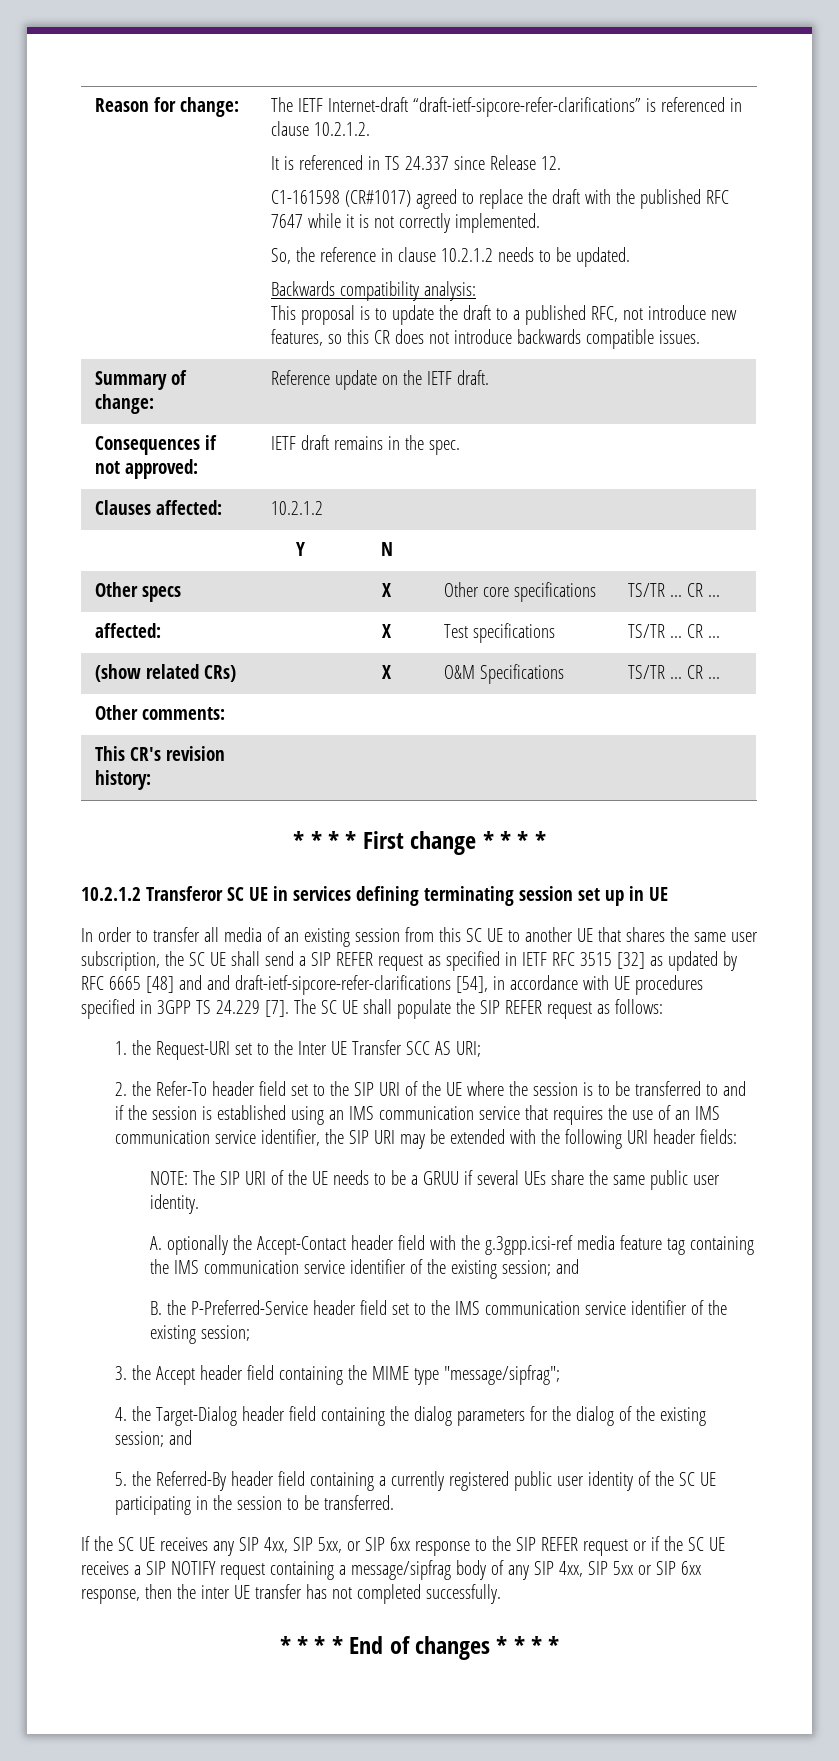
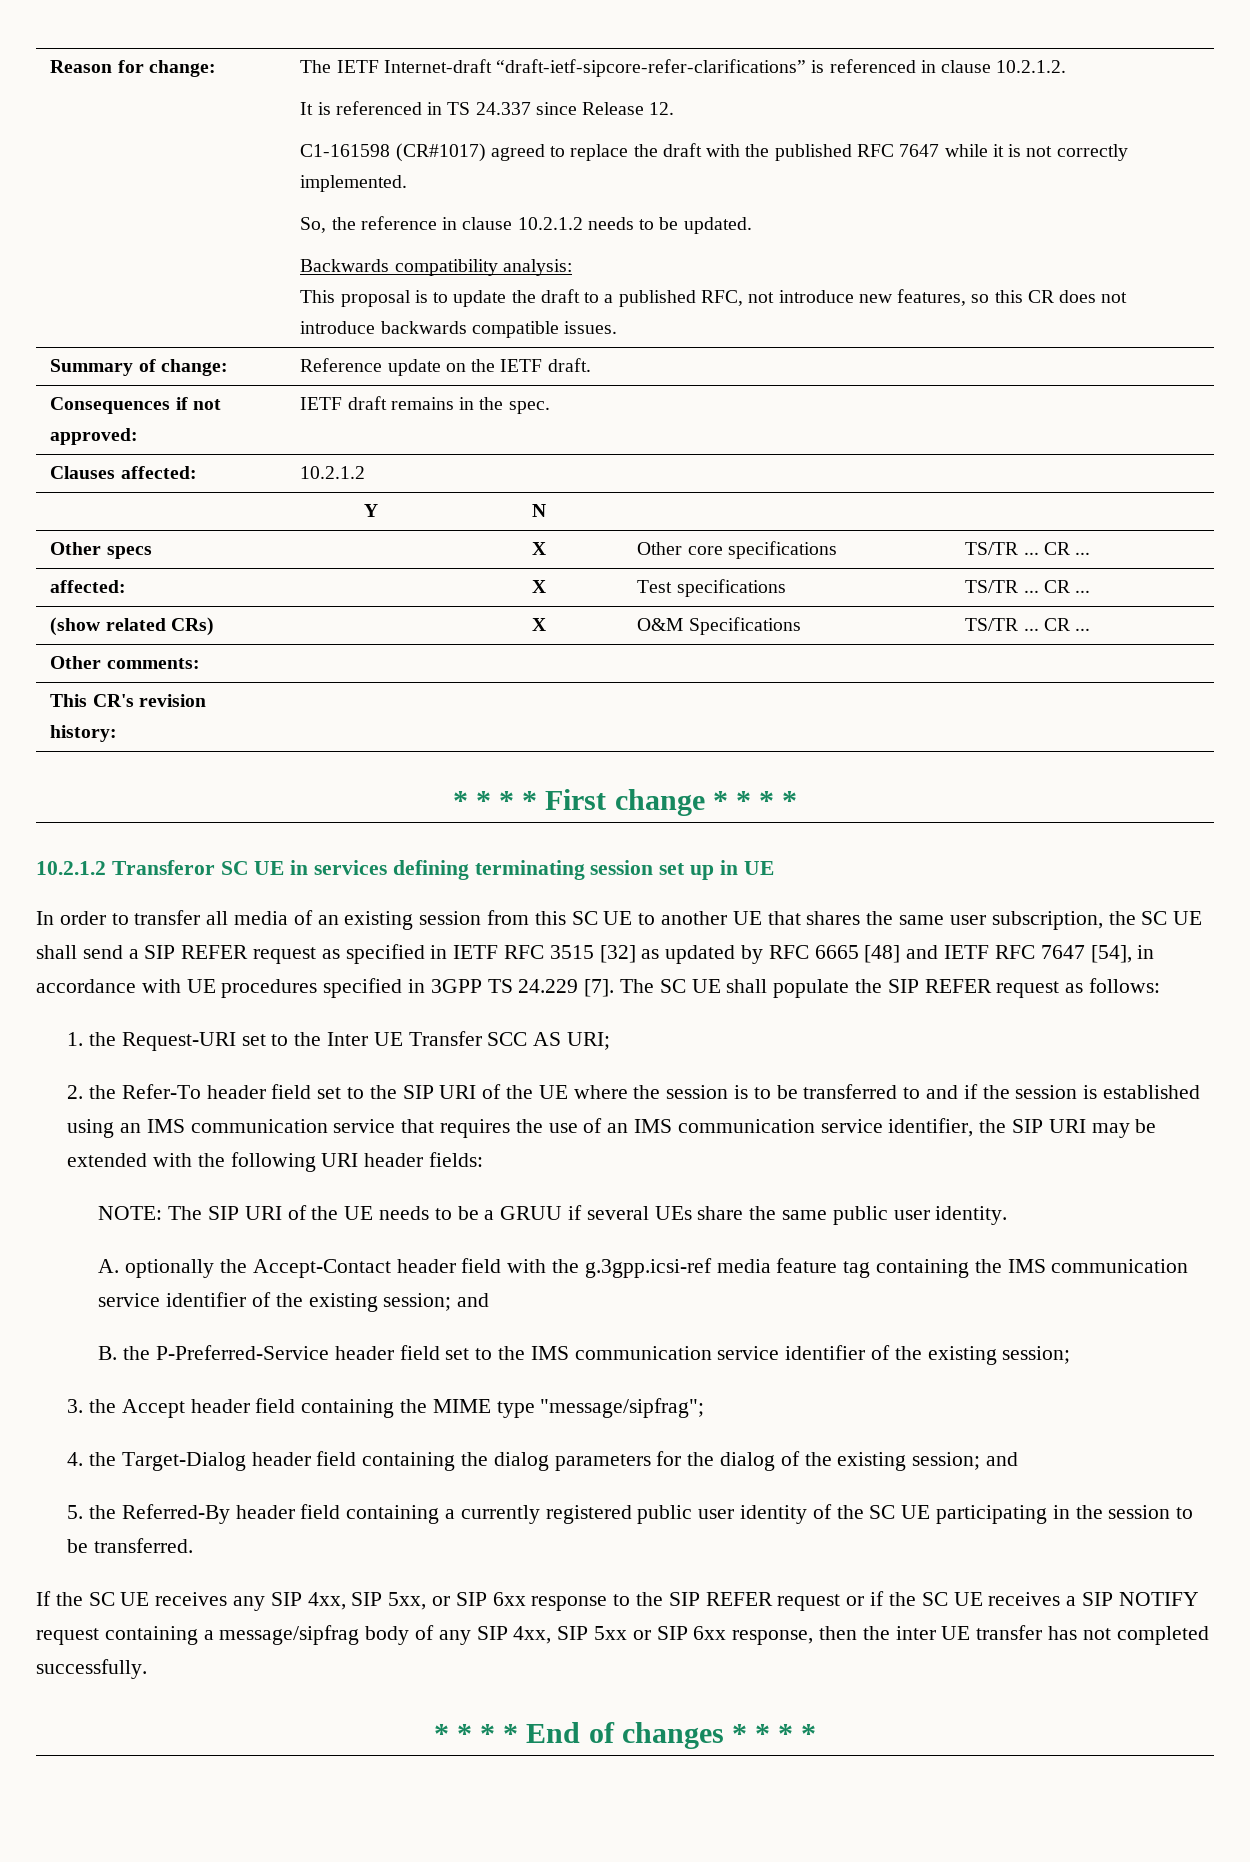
[206,975,451,995] and draft-ietf-sipcore-refer-clarifications -> [944,945,1085,959] IETF RFC 7647

